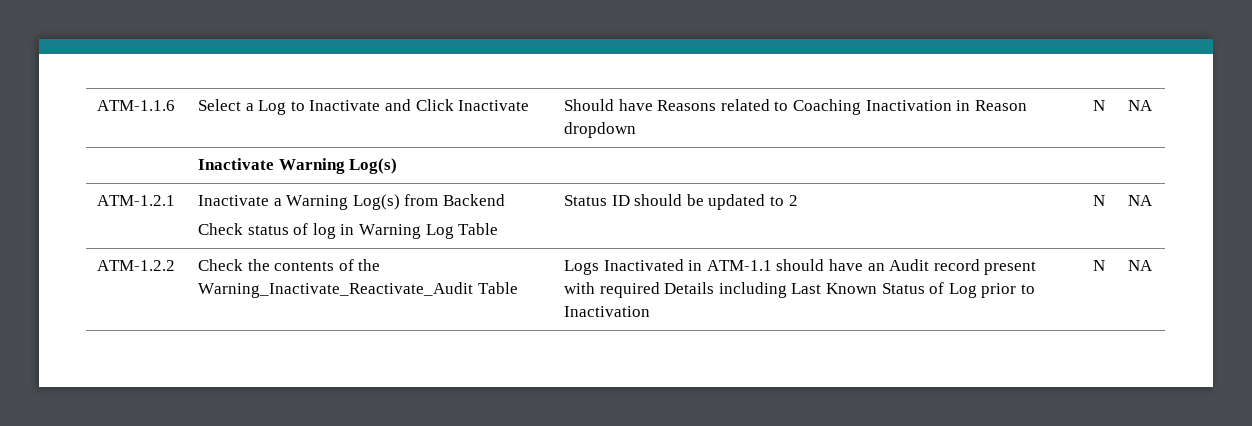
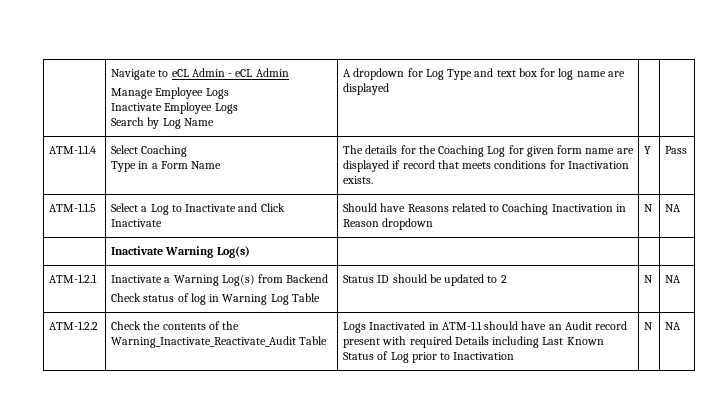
[97,100,176,111] ATM-1.1.6 -> [111,68,289,80] [111,87,229,99] [111,102,238,114] [111,117,214,129] [343,68,625,80] [343,83,390,95] [49,145,97,154] [111,145,188,157] [111,161,222,172] [343,145,634,157] [343,160,629,172] [343,176,374,184] [644,146,652,154] [665,146,688,154] [49,203,97,212] | Navigate to eCL Admin - eCL Admin // Manage Employee Logs // Inactivate Employee Logs // Search by Log Name | A dropdown for Log Type and text box for log name are displayed | | // ATM-1.1.4 | Select Coaching // Type in a Form Name | The details for the Coaching Log for given form name are displayed if record that meets conditions for Inactivation exists. | Y | Pass // ATM-1.1.5

